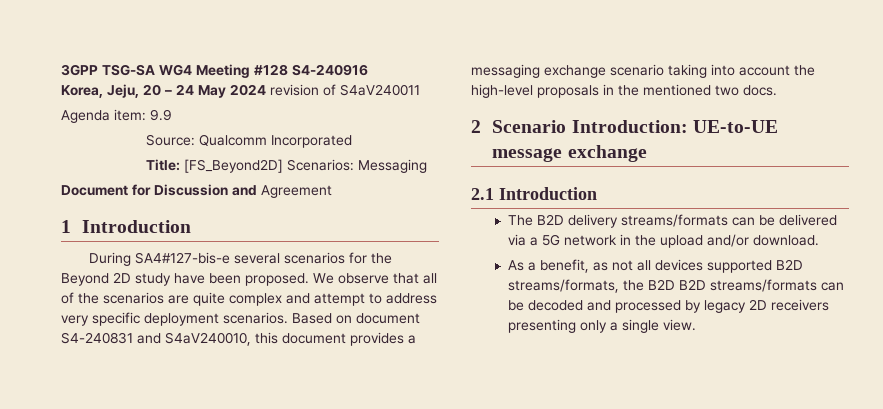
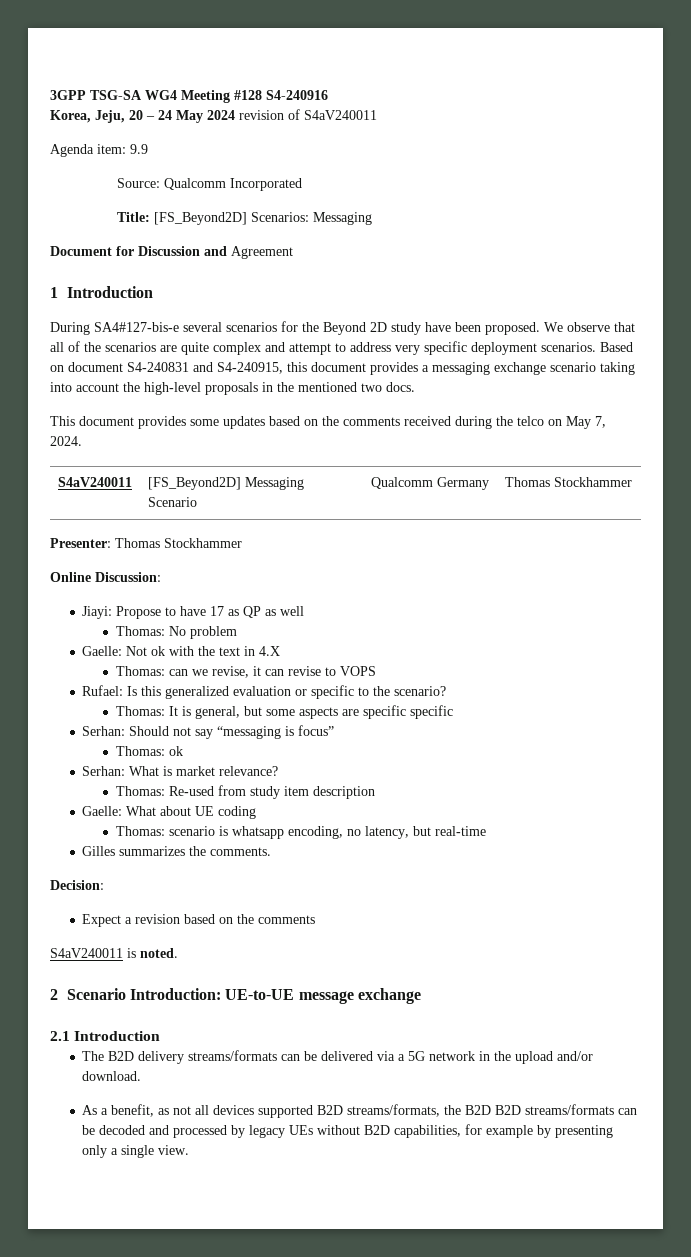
[165,332,251,346] S4aV240010, -> [217,362,283,374] S4-240915,
(777, 90) none -> [50,416,606,429] [50,436,82,446] [57,477,132,487] [147,477,304,490] [147,497,197,507] [370,477,489,490] [504,477,632,487] [50,538,242,548] [50,572,161,582] [82,606,305,619] [115,626,237,639] [82,646,281,656] [115,666,376,678] [82,685,447,699] [115,705,453,719] [82,725,335,739] [115,746,183,756] [82,766,279,776] [115,785,375,799] [82,806,257,819] [115,826,486,839] [82,846,272,856] [50,880,104,890] [82,914,316,927] [50,948,178,958] // This document provides some updates based on the comments received during the telco on May 7, 2024. // S4aV240011 | [FS_Beyond2D] Messaging Scenario | Qualcomm Germany | Thomas Stockhammer // Presenter: Thomas Stockhammer // Online Discussion: // Jiayi: Propose to have 17 as QP as well // Thomas: No problem // Gaelle: Not ok with the text in 4.X // Thomas: can we revise, it can revise to VOPS // Rufael: Is this generalized evaluation or specific to the scenario? // Thomas: It is general, but some aspects are specific specific // Serhan: Should not say “messaging is focus” // Thomas: ok // Serhan: What is market relevance? // Thomas: Re-used from study item description // Gaelle: What about UE coding // Thomas: scenario is whatsapp encoding, no latency, but real-time // Gilles summarizes the comments. // Decision: // Expect a revision based on the comments // S4aV240011 is noted.
[748,299,829,311] 2D receivers -> [289,1124,552,1138] UEs without B2D capabilities, for example by

